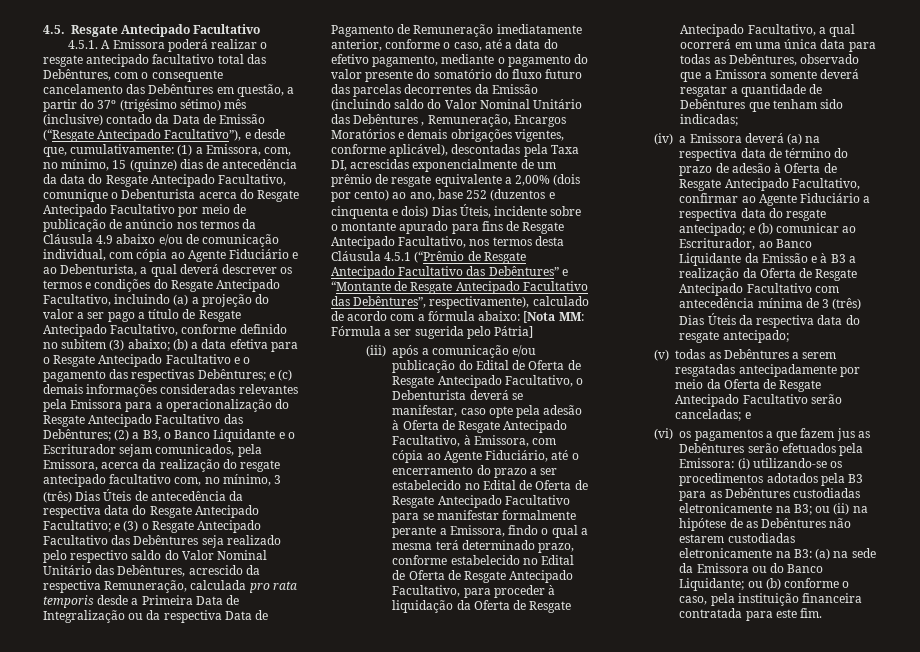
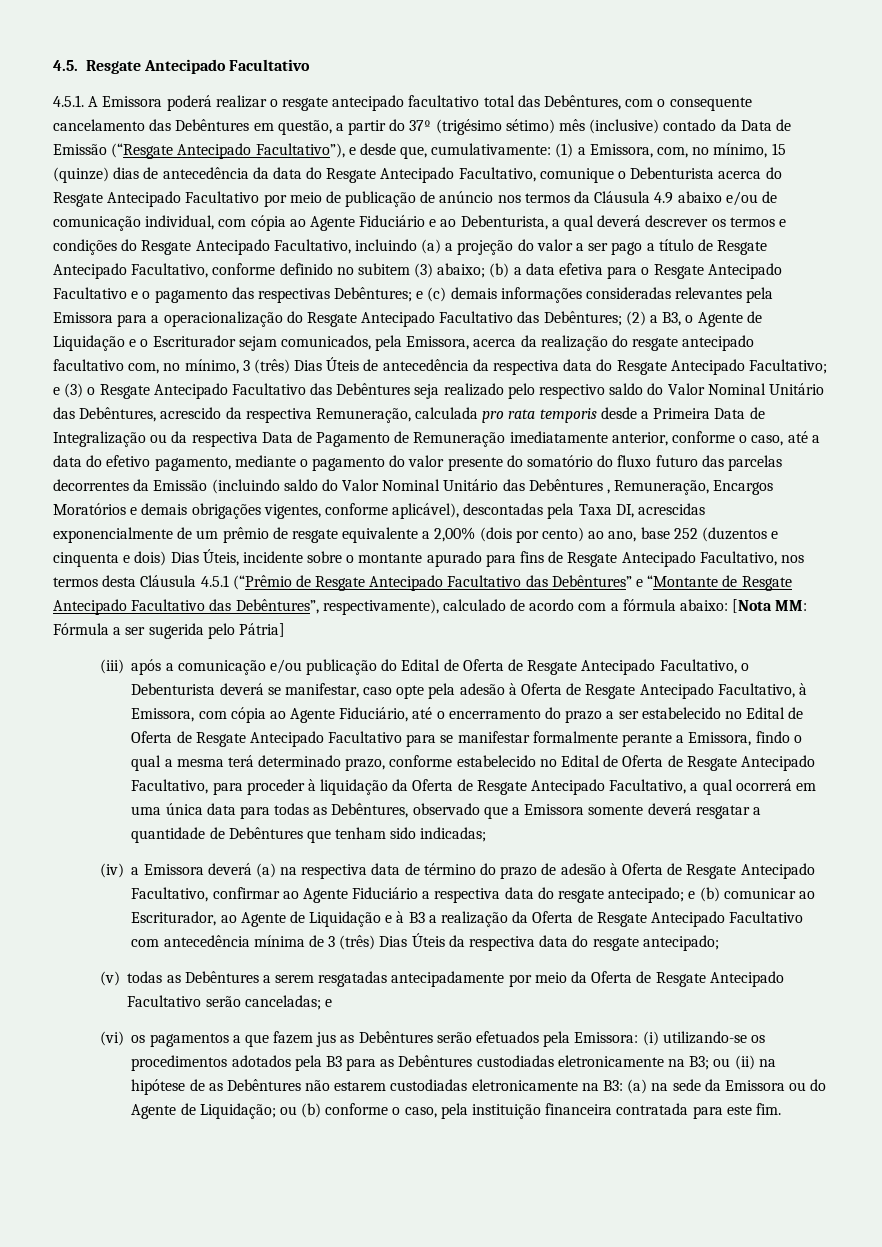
[174,429,276,442] Banco Liquidante -> [697,311,762,327] [53,335,125,351] Agente de Liquidação
[775,239,812,248] [679,253,808,266] Banco Liquidante da Emissão -> [240,911,382,927] Agente de Liquidação
[787,564,824,573] [679,578,745,591] Banco Liquidante; -> [131,1103,276,1119] Agente de Liquidação;

